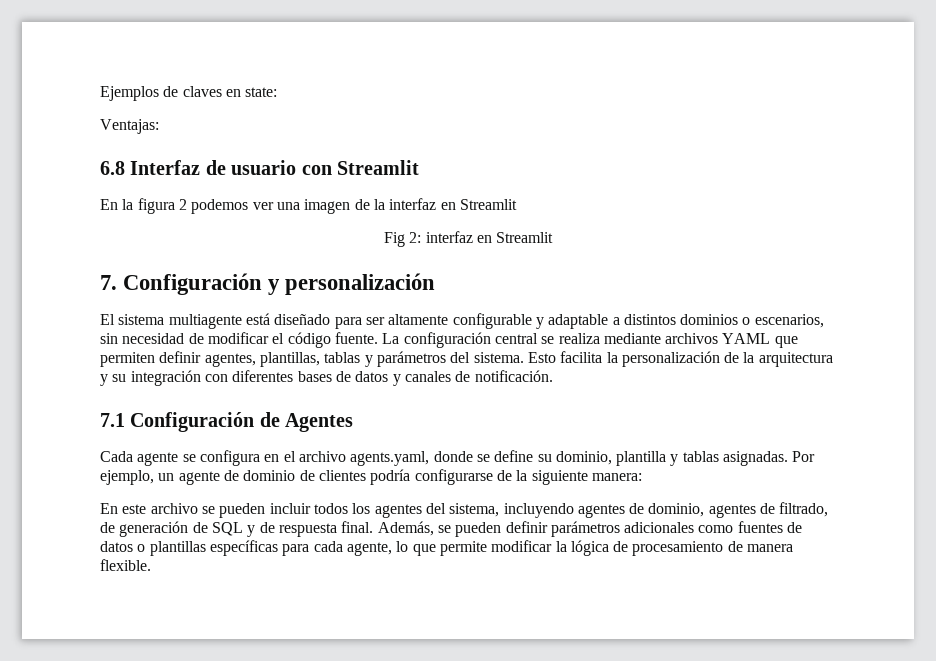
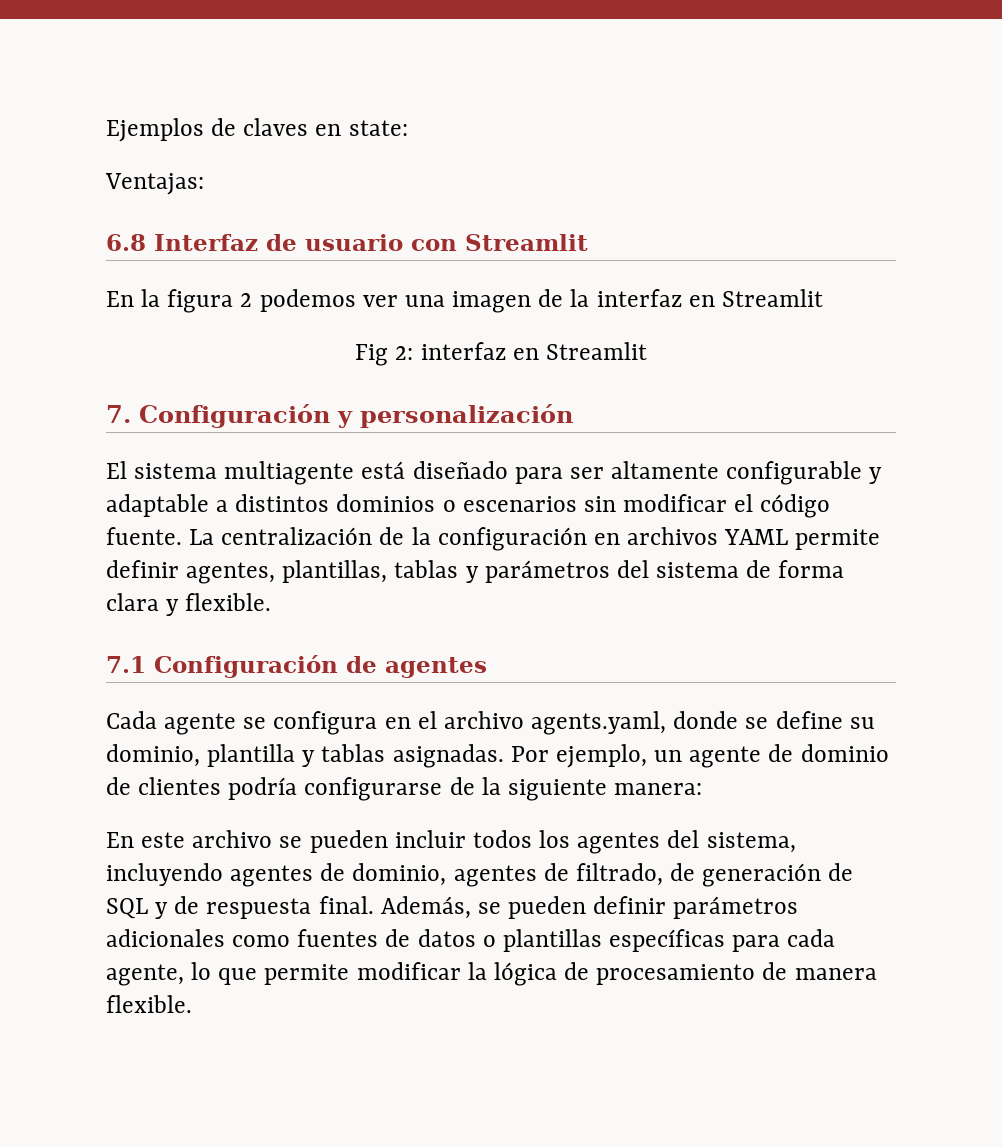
[754,314,824,328] [100,333,204,344] escenarios, sin necesidad de -> [462,496,616,512] escenarios sin
[403,332,798,348] [100,352,155,367] configuración central se realiza mediante archivos YAML que permiten -> [221,527,881,551] centralización de la configuración en archivos YAML permite
[473,351,833,367] [100,370,553,386] sistema. Esto facilita la personalización de la arquitectura y su integración con diferentes bases de datos y canales de notificación. -> [656,560,845,578] [106,593,272,616] sistema de forma clara y flexible.
[285,413,354,432] Agentes -> [385,657,487,678] agentes

